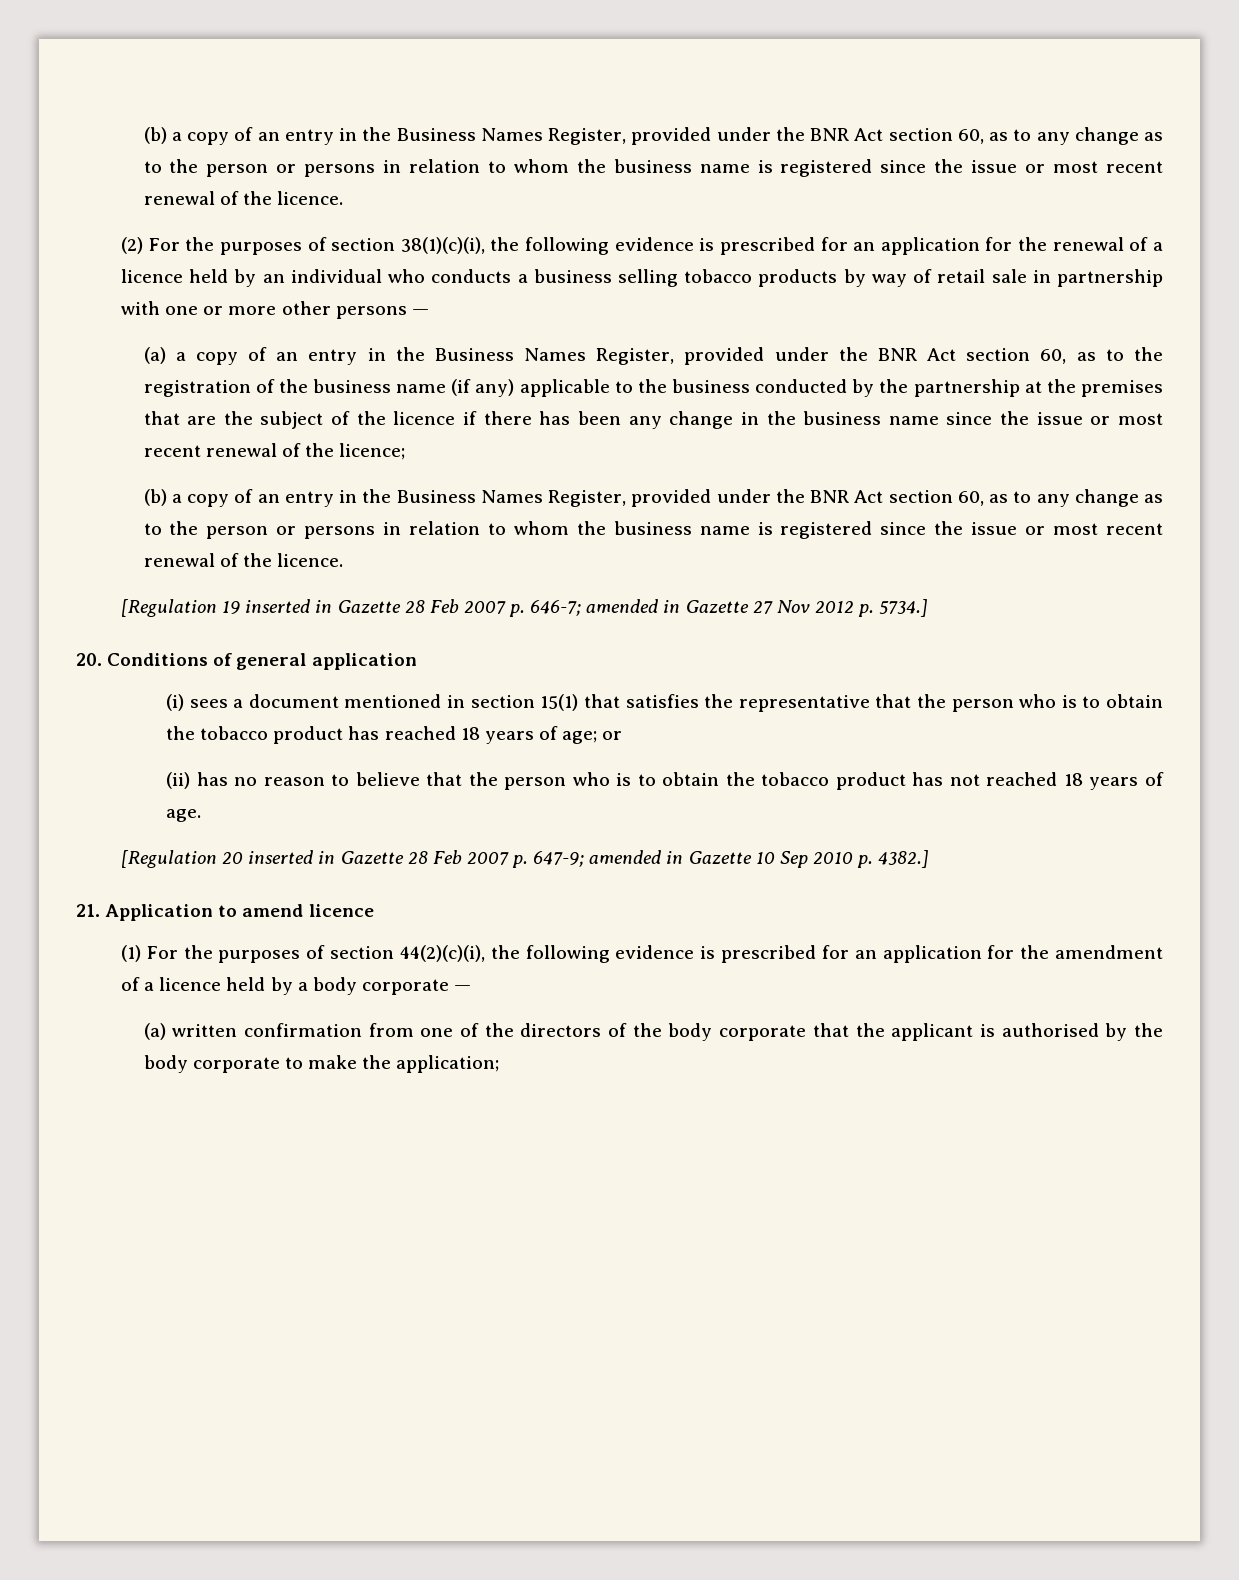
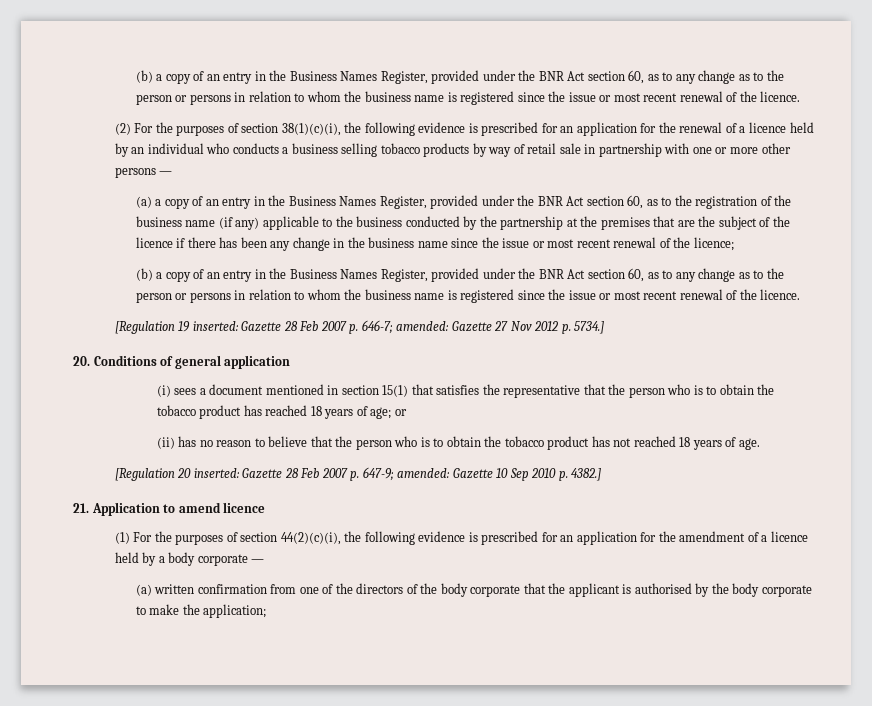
[245,599,333,613] inserted in -> [192,321,239,331] inserted:
[586,599,681,613] amended in -> [396,321,450,331] amended:
[248,850,336,864] inserted in -> [193,468,240,478] inserted:
[589,850,684,864] amended in -> [397,468,451,478] amended:

